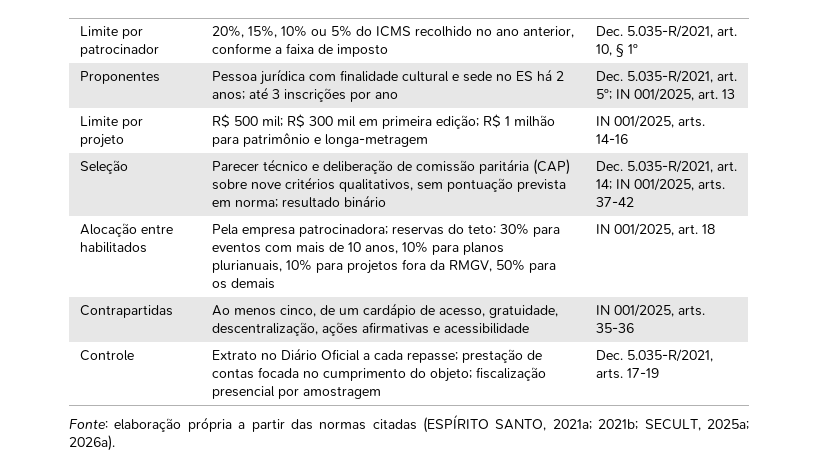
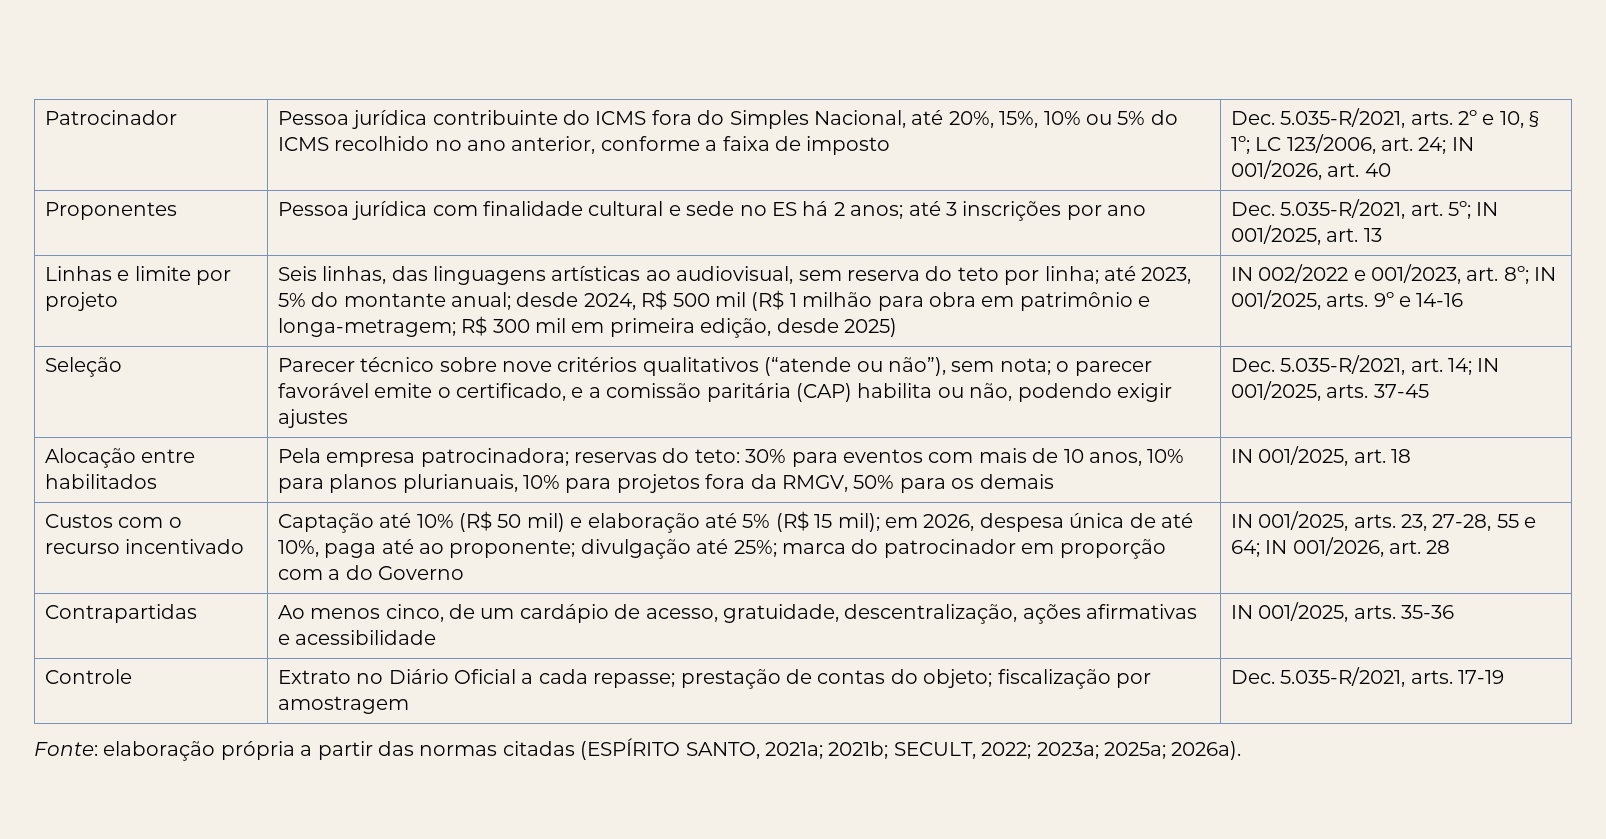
[80,26,144,39] [80,44,160,57] Limite por patrocinador | -> [44,110,177,125] [277,110,944,129] Patrocinador | Pessoa jurídica contribuinte do ICMS fora do Simples Nacional, até
[717,26,738,36] [596,44,639,57] art. 10, § 1º -> [1410,110,1540,128] [1230,134,1474,154] [1230,160,1391,180] arts. 2º e 10, § 1º; LC 123/2006, art. 24; IN 001/2026, art. 40
[80,116,119,126] Limite -> [44,266,191,281] Linhas e limite
[212,114,284,128] R$ 500 mil; -> [277,266,1192,285] [277,290,1151,311] [277,318,456,337] Seis linhas, das linguagens artísticas ao audiovisual, sem reserva do teto por linha; até 2023, 5% do montante anual; desde 2024, R$ 500 mil (R$ 1 milhão para obra em patrimônio e longa-metragem;
[436,114,556,129] [212,133,429,147] [596,115,706,128] edição; R$ 1 milhão para patrimônio e longa-metragem | IN 001/2025, arts. -> [700,318,898,338] [1230,264,1557,284] [1230,290,1412,310] edição, desde 2025) | IN 002/2022 e 001/2023, art. 8º; IN 001/2025, arts. 9º e
[312,159,571,175] [212,177,567,192] [212,195,387,208] e deliberação de comissão paritária (CAP) sobre nove critérios qualitativos, sem pontuação prevista em norma; resultado binário -> [439,357,1152,376] [277,383,1173,402] [277,409,348,428] sobre nove critérios qualitativos (“atende ou não”), sem nota; o parecer favorável emite o certificado, e a comissão paritária (CAP) habilita ou não, podendo exigir ajustes
[596,197,635,207] 37-42 -> [1373,384,1429,398] 37-45
(716, 229) none -> [44,514,182,528] [44,539,245,554] [277,511,1194,533] [277,539,1166,559] [277,565,465,580] [1230,511,1537,531] [1230,537,1451,557] // Custos com o recurso incentivado | Captação até 10% (R$ 50 mil) e elaboração até 5% (R$ 15 mil); em 2026, despesa única de até 10%, paga até ao proponente; divulgação até 25%; marca do patrocinador em proporção com a do Governo | IN 001/2025, arts. 23, 27-28, 55 e 64; IN 001/2026, art. 28
[258,367,407,381] focada no cumprimento -> (886, 677) none
[212,386,276,399] presencial -> (1111, 679) none
(701, 425) none -> [981,742,1099,759] 2022; 2023a;

